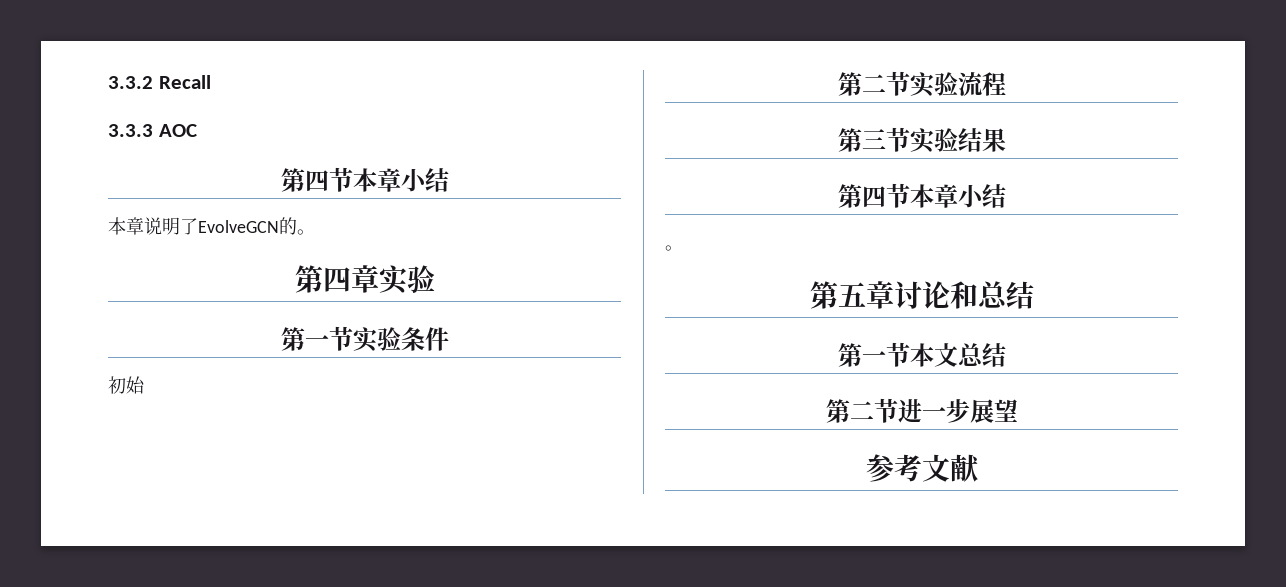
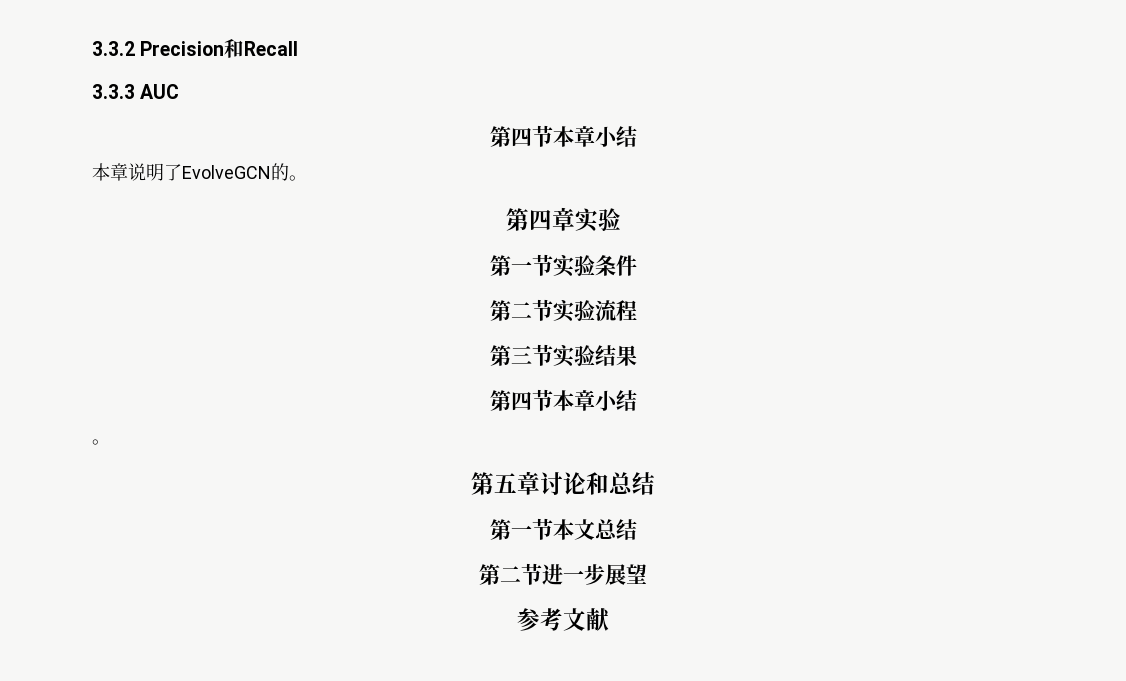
(153, 82) none -> [140,39,245,58] Precision和
[158,124,197,137] AOC -> [140,84,180,99] AUC
[108,376,145,394] // 初始 -> (637, 265) none

